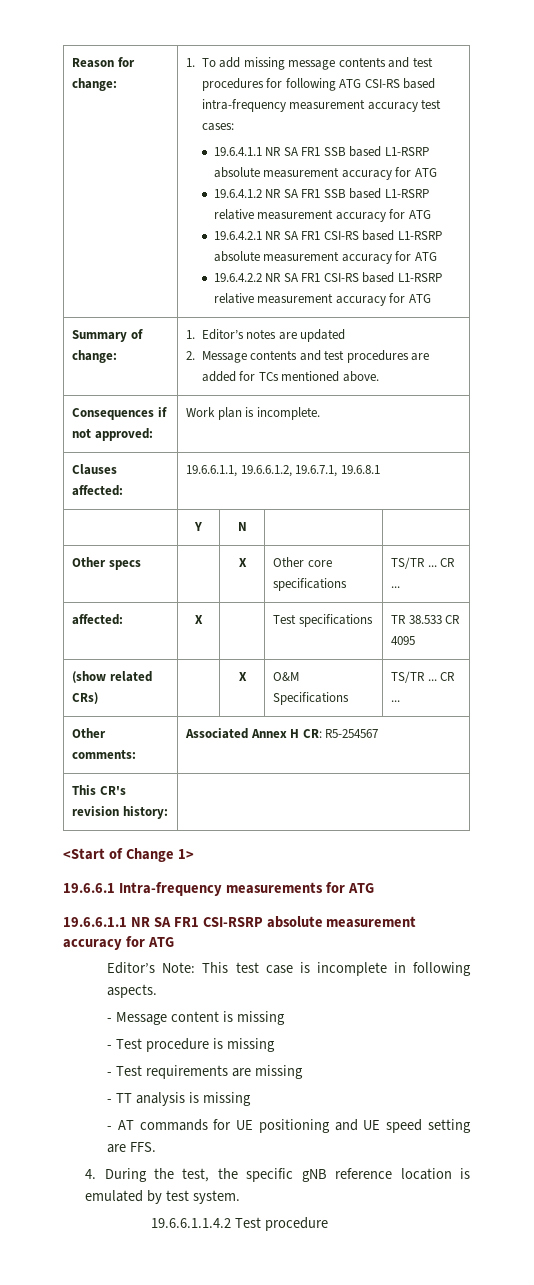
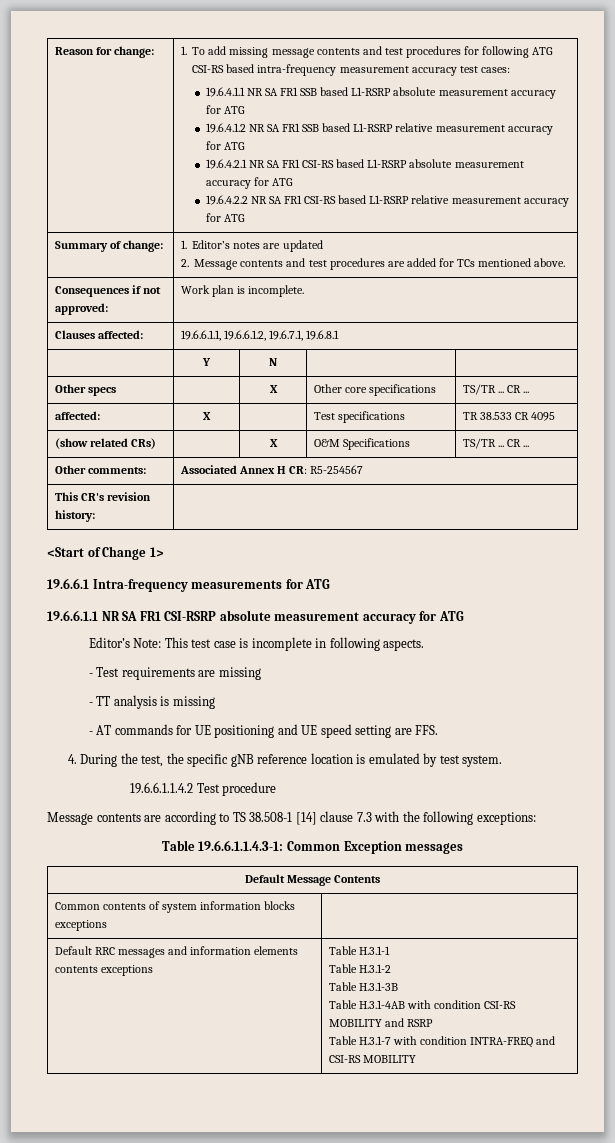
[107,1011,285,1025] [107,1038,275,1052] // - Message content is missing // - Test procedure is missing -> (425, 645) none
(329, 1224) none -> [47,811,536,825] [161,840,464,854] [244,874,381,886] [54,901,296,913] [54,920,107,931] [54,946,299,958] [54,965,153,976] [328,946,390,955] [328,964,391,973] [328,982,398,991] [328,1000,516,1009] [328,1018,433,1027] [328,1036,556,1048] [328,1055,416,1063] // Message contents are according to TS 38.508-1 [14] clause 7.3 with the following exceptions: // Table 19.6.6.1.1.4.3-1: Common Exception messages // Default Message Contents // Common contents of system information blocks exceptions | // Default RRC messages and information elements contents exceptions | Table H.3.1-1 // Table H.3.1-2 // Table H.3.1-3B // Table H.3.1-4AB with condition CSI-RS MOBILITY and RSRP // Table H.3.1-7 with condition INTRA-FREQ and CSI-RS MOBILITY

